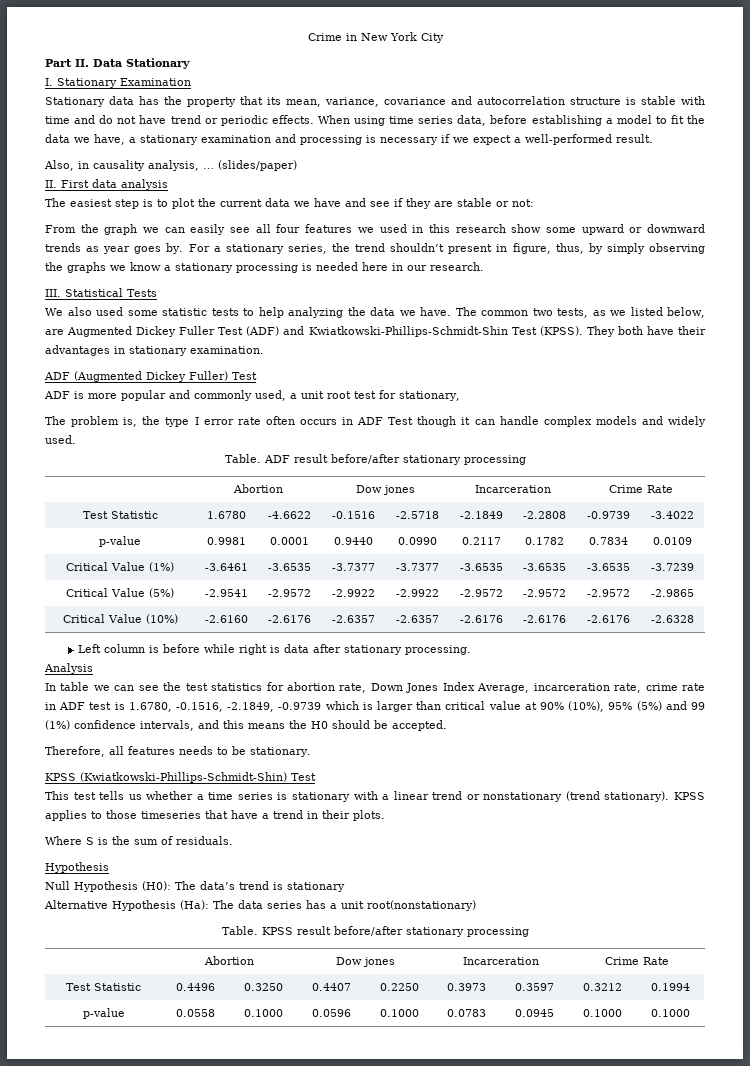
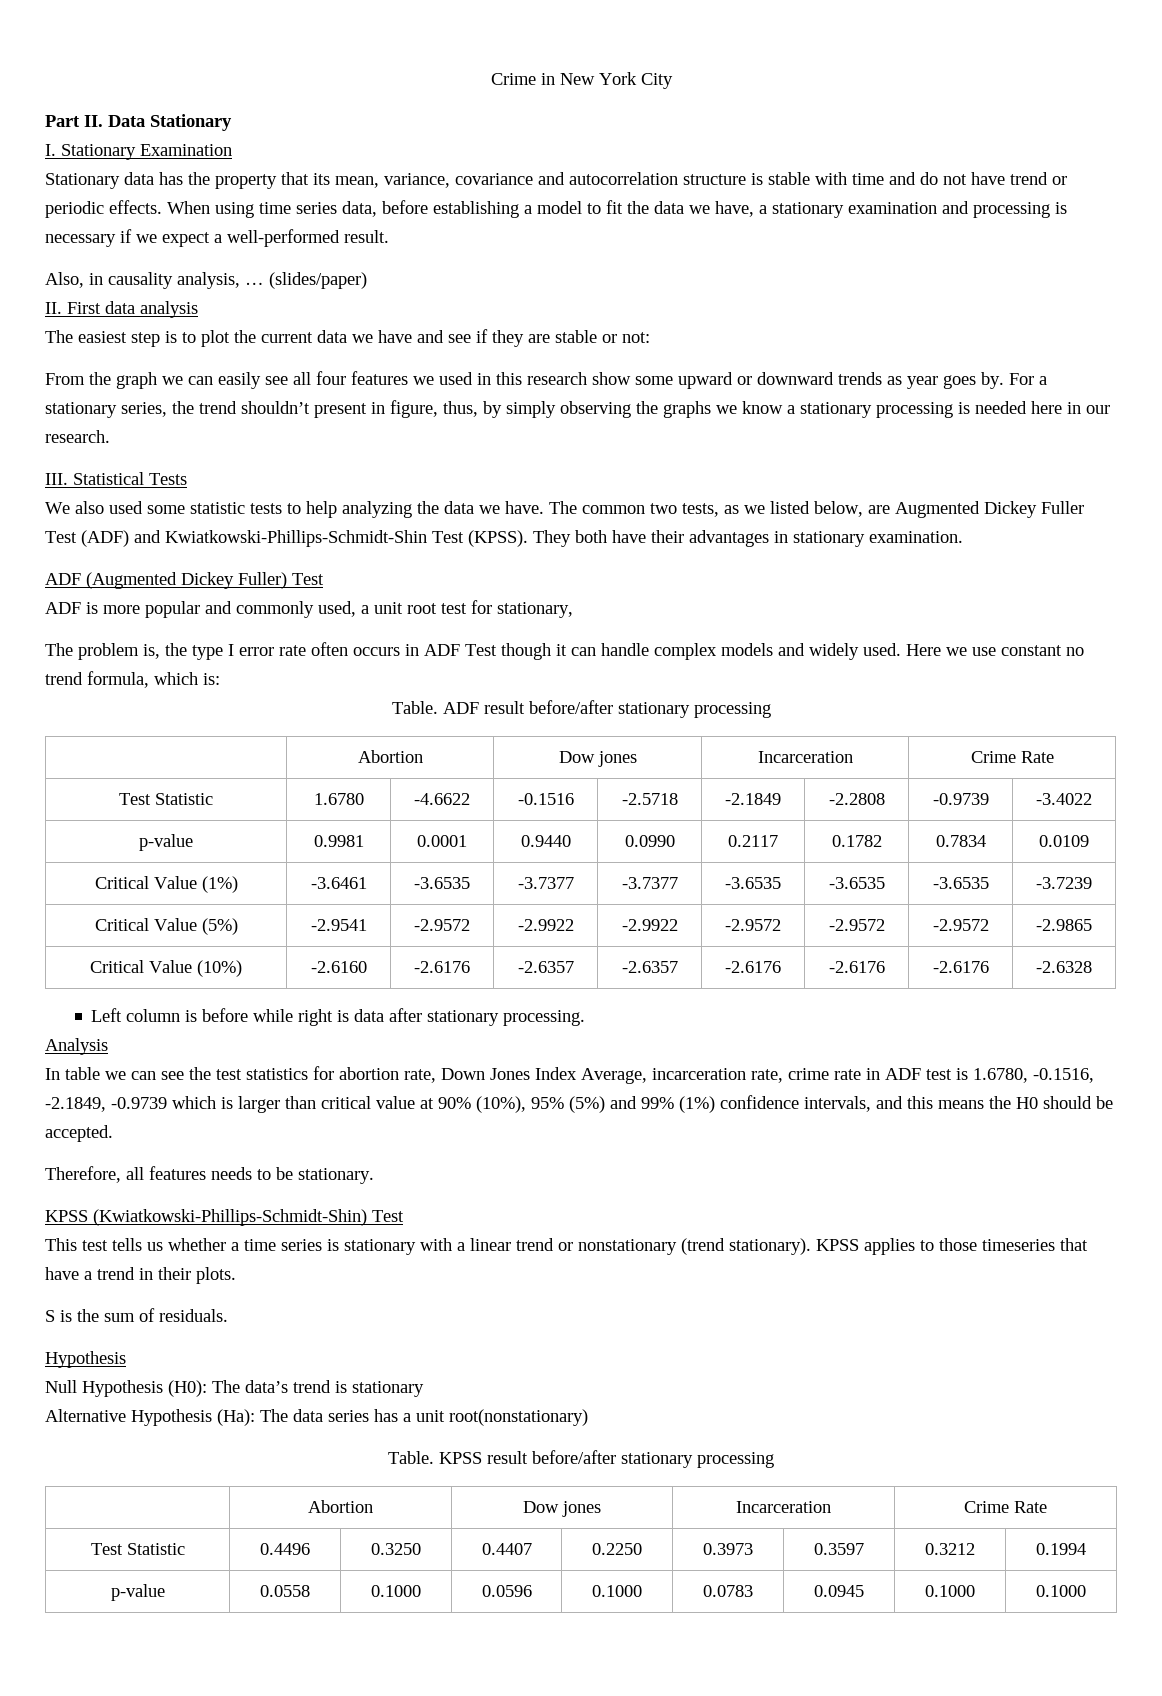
(76, 439) none -> [906,644,1084,656] [45,671,220,688] Here we use constant no trend formula, which is:
[691,702,706,710] 99 -> [641,1097,674,1109] 99%
[45,836,82,845] Where -> (236, 1275) none

